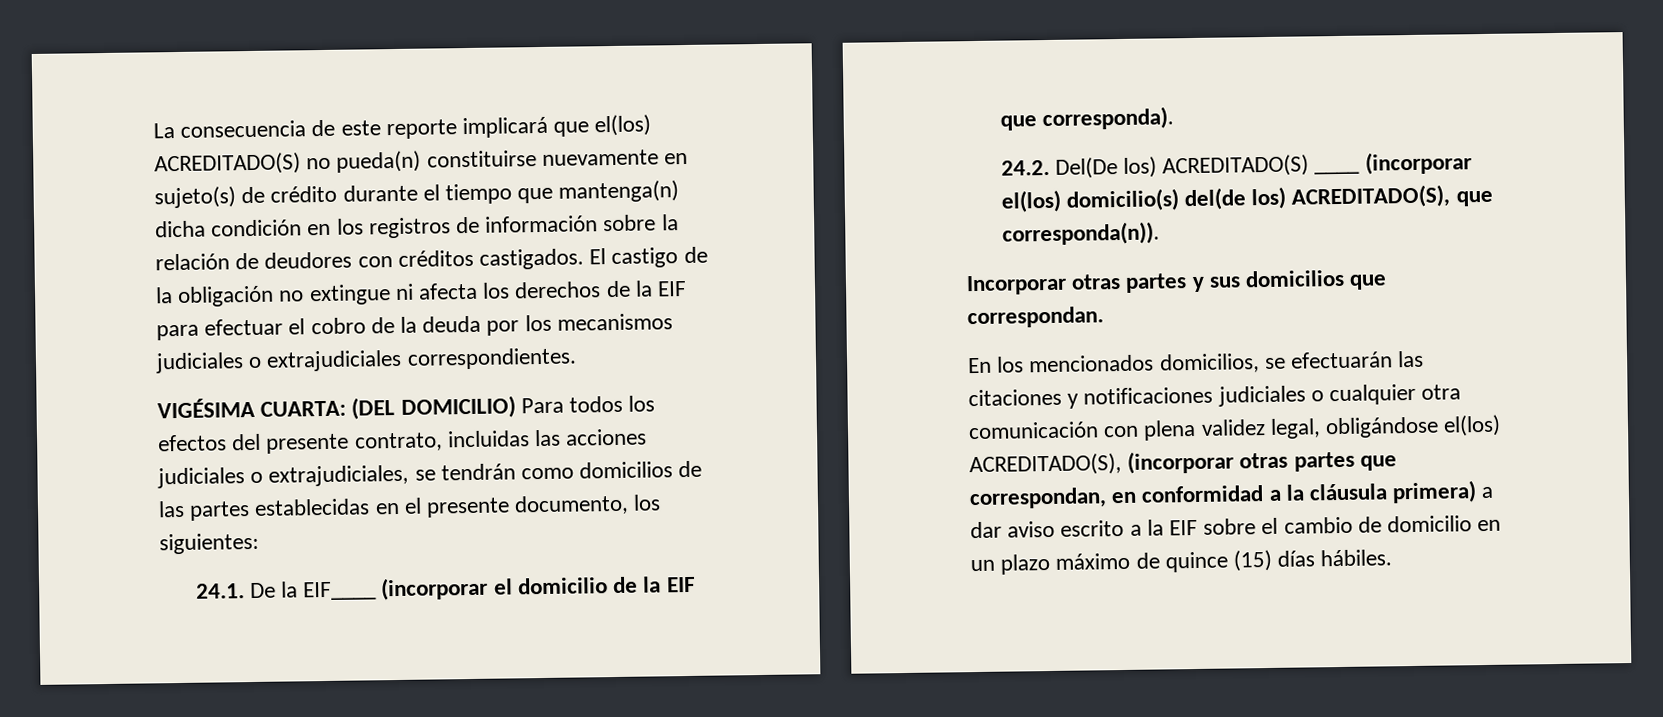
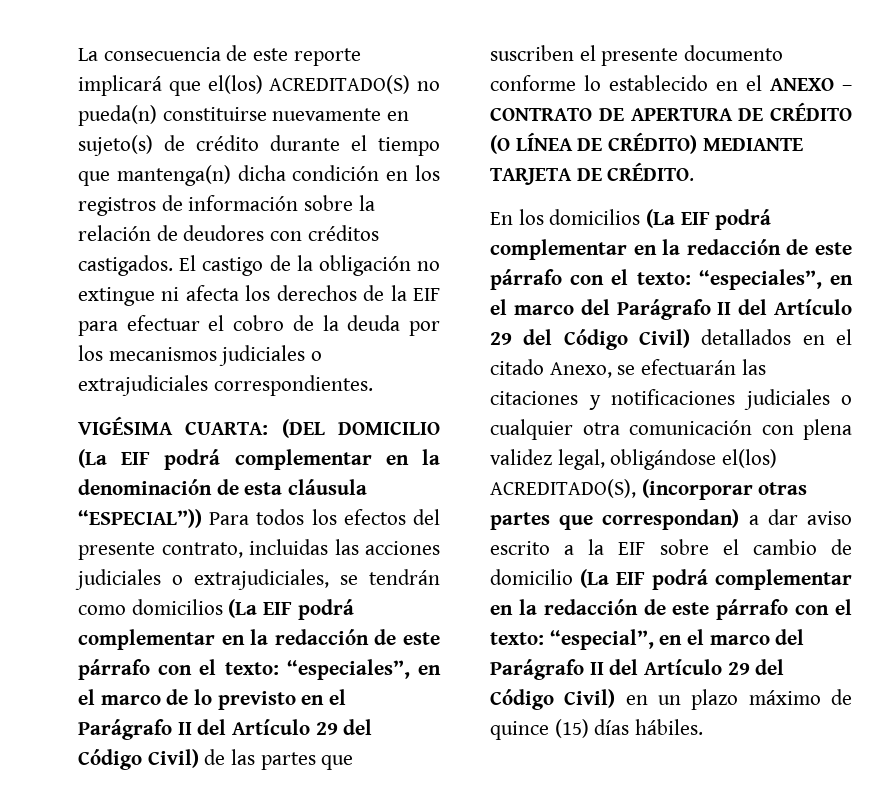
[400,395,516,419] DOMICILIO) -> [338,422,440,435] [78,449,440,470] [78,479,368,495] [78,509,202,528] DOMICILIO (La EIF podrá complementar en la denominación de esta cláusula “ESPECIAL”))
[678,460,703,478] [158,494,662,521] [159,532,259,555] [195,576,696,601] [999,106,1174,131] [1000,151,1472,179] [1000,184,1493,213] [1001,221,1160,246] [966,269,1388,296] [967,306,1104,329] [968,353,1260,374] de las partes establecidas en el presente documento, los siguientes: // 24.1. De la EIF____ (incorporar el domicilio de la EIF que corresponda). // 24.2. Del(De los) ACREDITADO(S) ____ (incorporar el(los) domicilio(s) del(de los) ACREDITADO(S), que corresponda(n)). // Incorporar otras partes y sus domicilios que correspondan. // En los mencionados domicilios, -> [228,599,354,620] [78,629,440,650] [78,659,441,680] [78,689,347,710] [78,719,373,740] [78,749,354,770] [490,45,784,66] [490,75,852,91] [490,102,852,121] [490,132,803,154] [490,162,695,185] [490,209,772,230] [490,239,852,260] [490,269,853,290] [490,299,852,320] [490,329,852,350] [490,359,612,378] (La EIF podrá complementar en la redacción de este párrafo con el texto: “especiales”, en el marco de lo previsto en el Parágrafo II del Artículo 29 del Código Civil) de las partes que suscriben el presente documento conforme lo establecido en el ANEXO – CONTRATO DE APERTURA DE CRÉDITO (O LÍNEA DE CRÉDITO) MEDIANTE TARJETA DE CRÉDITO. // En los domicilios (La EIF podrá complementar en la redacción de este párrafo con el texto: “especiales”, en el marco del Parágrafo II del Artículo 29 del Código Civil) detallados en el citado Anexo,
[969,480,1478,510] correspondan, en conformidad a la cláusula primera) -> [602,509,740,530] correspondan)
(1473, 524) none -> [580,569,852,590] [490,599,852,620] [490,629,805,650] [490,659,785,680] [490,689,616,710] (La EIF podrá complementar en la redacción de este párrafo con el texto: “especial”, en el marco del Parágrafo II del Artículo 29 del Código Civil)

